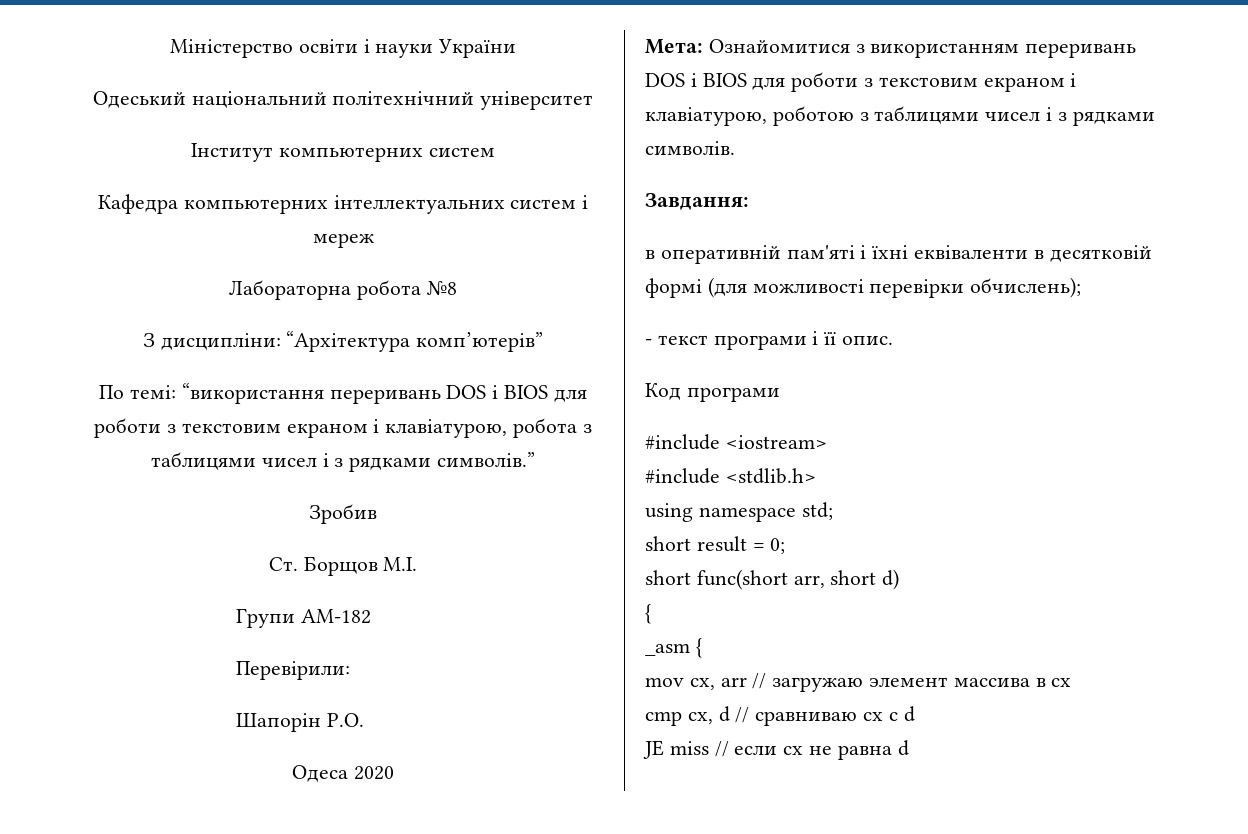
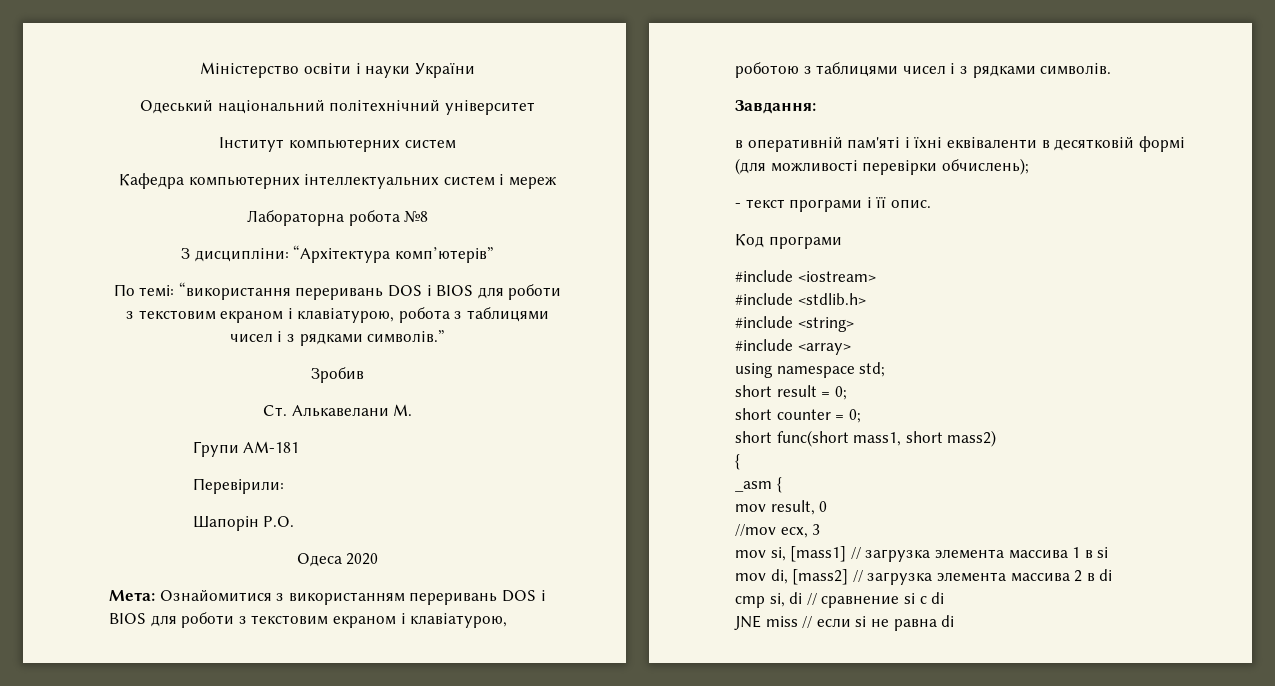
[303,556,418,576] Борщов М.I. -> [291,404,413,417] Алькавелани М.
[300,609,371,624] АМ-182 -> [243,441,300,453] АМ-181
(816, 476) none -> [735,316,854,332] [735,339,851,355] // #include <string> // #include <array>
(786, 546) none -> [735,408,861,423] // short counter = 0;
[793,569,900,590] arr, short d) -> [853,430,997,447] mass1, short mass2)
[689,673,1072,692] [645,706,915,726] [643,740,664,759] cx, arr // загружаю элемент массива в cx // cmp cx, d // сравниваю сх с d // JE -> [770,500,828,515] [735,524,821,538] [735,546,1109,562] [735,569,1113,585] [735,592,945,608] [734,615,761,630] result, 0 // //mov ecx, 3 // mov si, [mass1] // загрузка элемента массива 1 в si // mov di, [mass2] // загрузка элемента массива 2 в di // cmp si, di // сравнение si с di // JNE
[783,746,804,755] сх -> [855,616,867,627] si
[897,740,909,756] d -> [941,615,955,627] di

